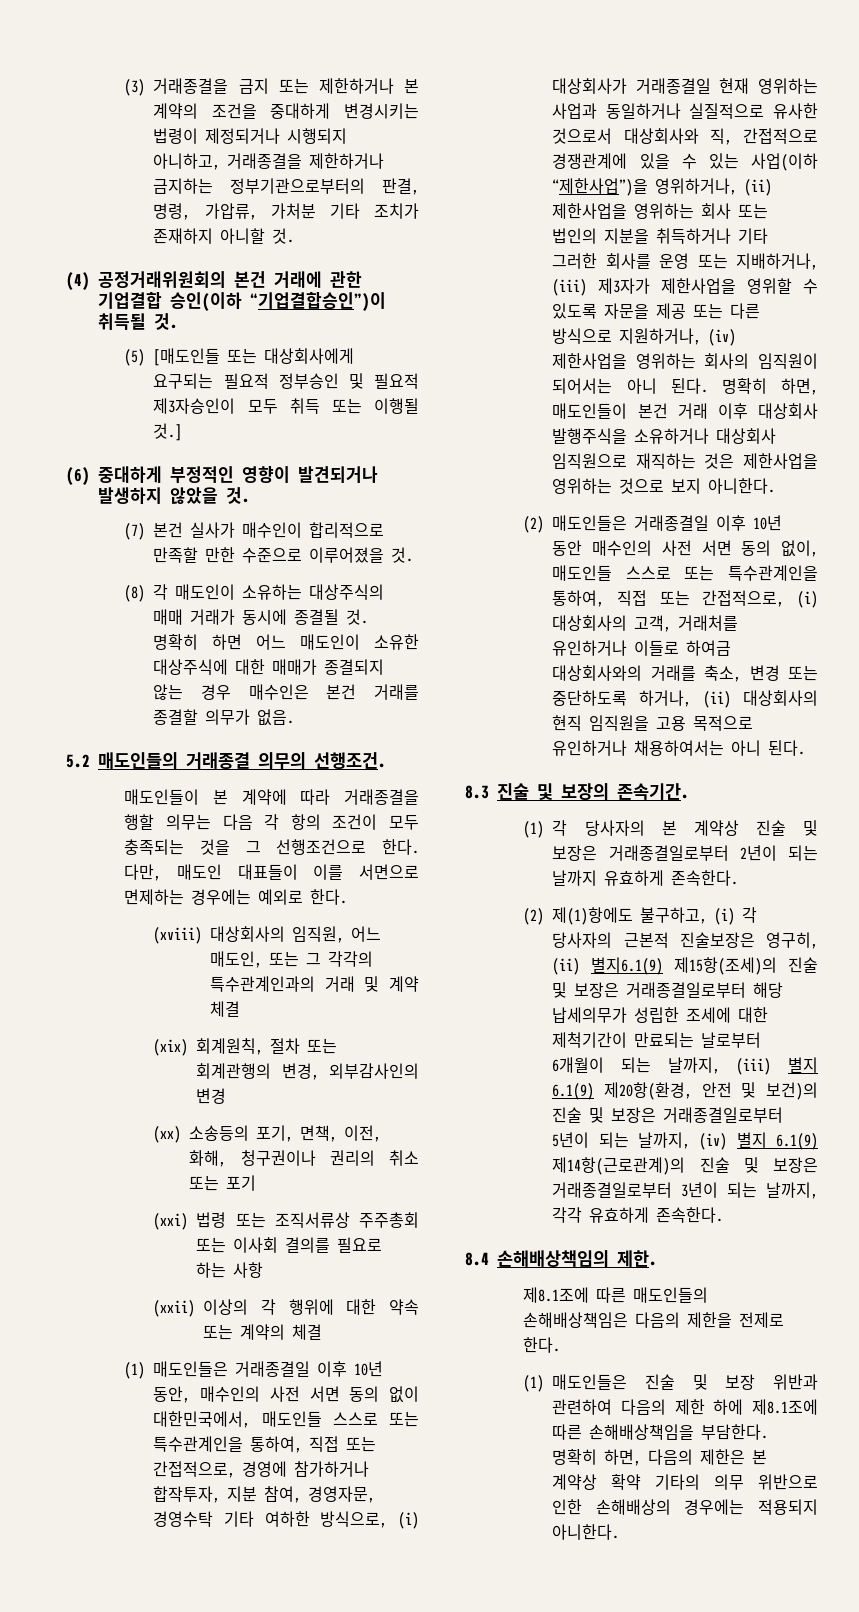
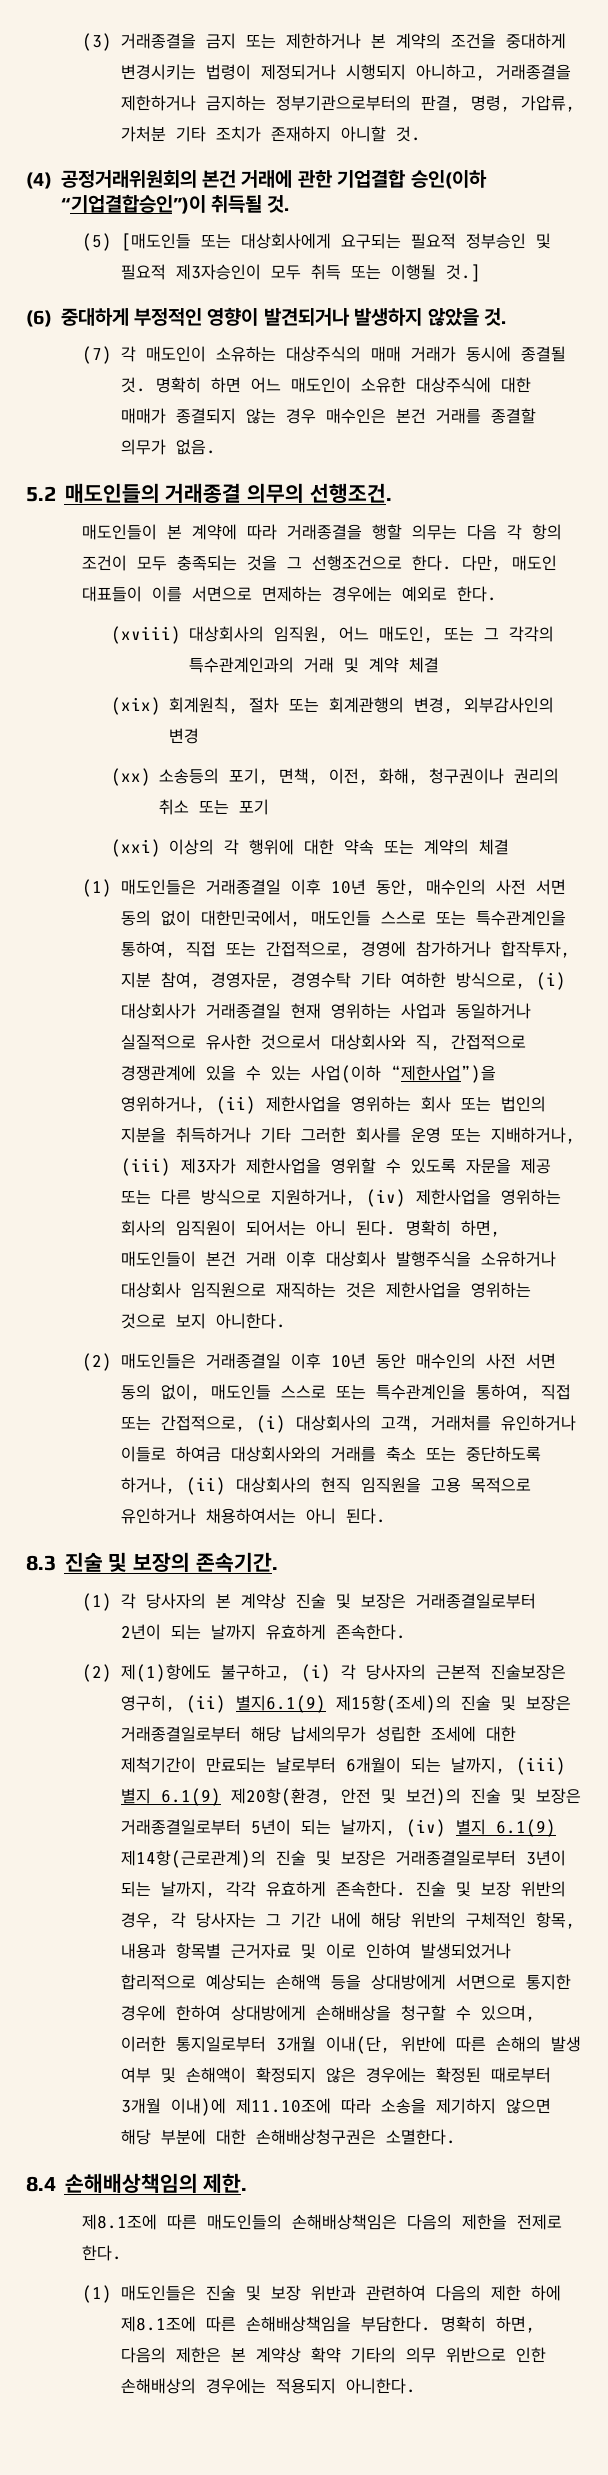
[153,522,385,538] [153,547,414,563] [124,585,146,602] 본건 실사가 매수인이 합리적으로 만족할 만한 수준으로 이루어졌을 것. // (8) -> (113, 355) none
[196,1212,419,1228] [196,1237,383,1253] [196,1262,264,1278] [153,1300,196,1317] 법령 또는 조직서류상 주주총회 또는 이사회 결의를 필요로 하는 사항 // (xxii) -> (161, 848) none
[704,665,780,682] 축소, 변경 -> [385,1446,416,1462] 축소
(724, 1215) none -> [415,1881,566,1897] [120,1912,576,1929] [120,1943,511,1959] [120,1974,571,1990] [120,2005,536,2022] [120,2036,581,2054] [120,2067,551,2083] [120,2098,551,2116] [120,2129,456,2145] 진술 및 보장 위반의 경우, 각 당사자는 그 기간 내에 해당 위반의 구체적인 항목, 내용과 항목별 근거자료 및 이로 인하여 발생되었거나 합리적으로 예상되는 손해액 등을 상대방에게 서면으로 통지한 경우에 한하여 상대방에게 손해배상을 청구할 수 있으며, 이러한 통지일로부터 3개월 이내(단, 위반에 따른 손해의 발생 여부 및 손해액이 확정되지 않은 경우에는 확정된 때로부터 3개월 이내)에 제11.10조에 따라 소송을 제기하지 않으면 해당 부분에 대한 손해배상청구권은 소멸한다.

